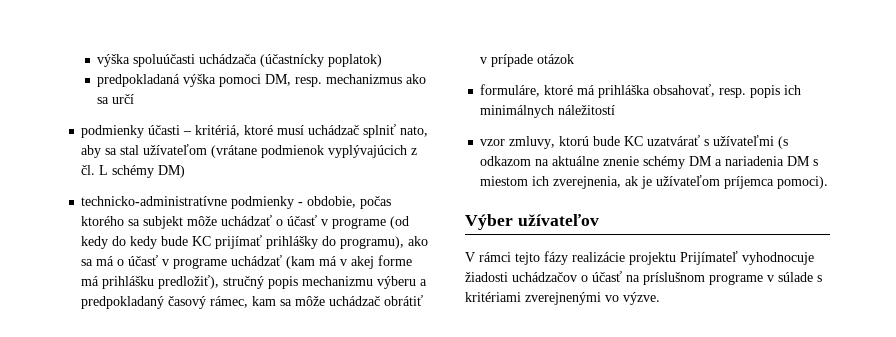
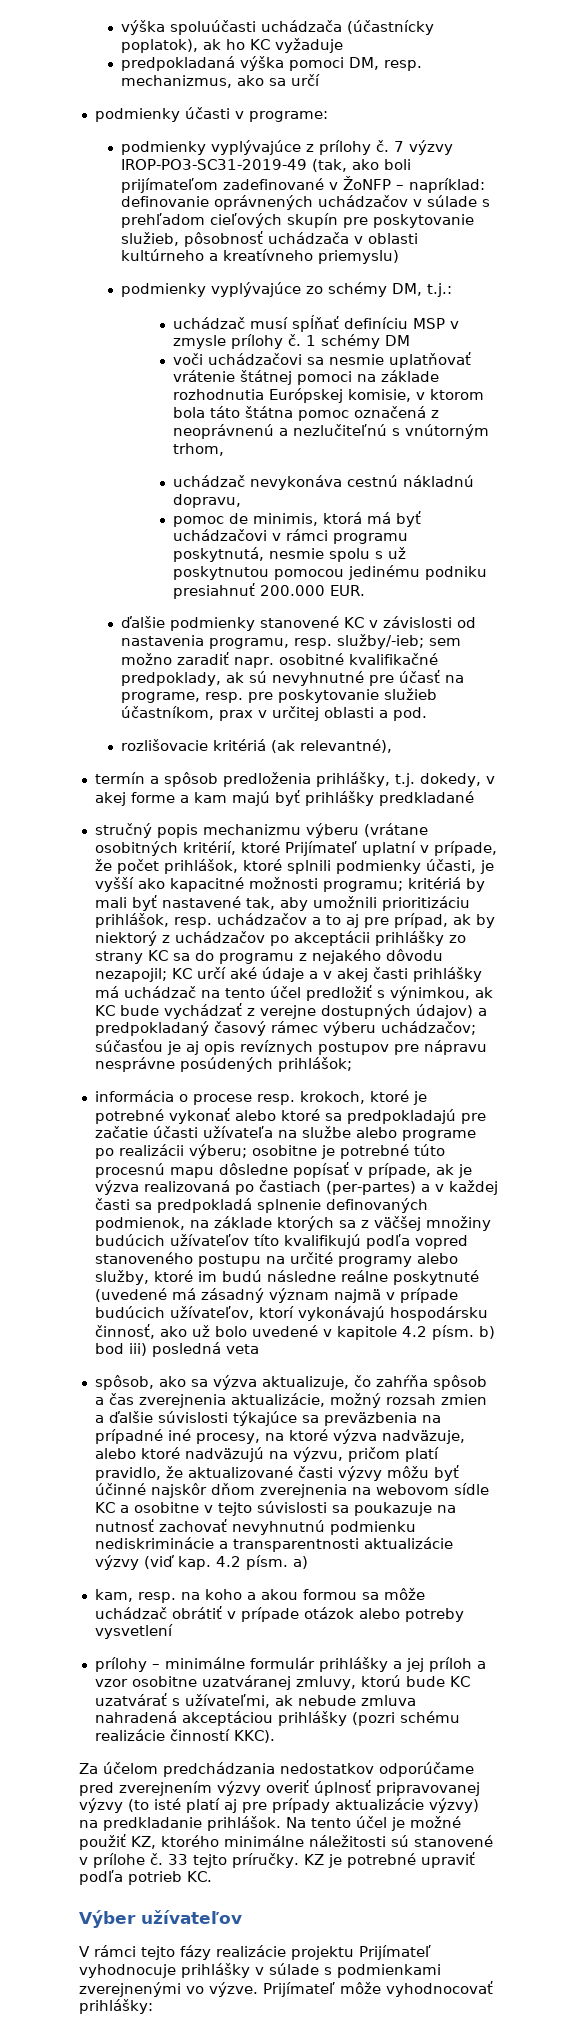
[328,54,383,67] poplatok) -> [121,38,344,53] poplatok), ak ho KC vyžaduje
[326,74,403,84] mechanizmus -> [121,75,233,88] mechanizmus,
[183,124,429,138] [81,144,418,158] [81,165,186,178] [81,196,392,209] [81,215,410,229] [81,235,429,249] [81,255,413,269] [81,275,428,289] [81,296,277,309] – kritériá, ktoré musí uchádzač splniť nato, aby sa stal užívateľom (vrátane podmienok vyplývajúcich z čl. L schémy DM) // technicko-administratívne podmienky - obdobie, počas ktorého sa subjekt môže uchádzať o účasť v programe (od kedy do kedy bude KC prijímať prihlášky do programu), ako sa má o účasť v programe uchádzať (kam má v akej forme má prihlášku predložiť), stručný popis mechanizmu výberu a predpokladaný časový rámec, kam -> [234,111,328,122] [121,140,454,155] [121,159,412,172] [121,176,486,193] [121,195,491,210] [121,213,475,228] [121,231,419,247] [121,249,400,264] [121,282,453,297] [173,315,460,332] [173,334,411,349] [173,352,472,368] [173,370,440,385] [173,388,485,403] [173,406,440,421] [173,424,490,439] [173,443,225,456] [173,475,475,490] [173,494,242,508] [173,511,422,527] [173,529,409,544] [173,547,407,562] [173,565,488,580] [173,583,366,599] [121,616,477,631] [121,634,462,649] [121,652,439,668] [121,670,465,686] [121,688,438,703] [121,706,428,721] [121,739,393,753] [94,772,495,787] [94,790,474,806] [94,823,428,838] [94,841,497,856] [94,859,494,874] [94,877,485,892] [94,895,470,911] [94,913,495,928] [94,931,466,946] [94,949,443,964] [94,967,482,982] [94,985,493,1001] [94,1003,487,1019] [94,1021,476,1036] [94,1039,487,1055] [94,1057,352,1072] [94,1090,427,1105] [94,1108,486,1124] [94,1126,476,1141] [94,1144,445,1159] [94,1162,472,1178] [94,1180,498,1195] [94,1198,428,1213] [94,1216,491,1231] [94,1234,468,1249] [94,1252,458,1267] [94,1270,479,1285] [94,1288,458,1303] [94,1306,488,1321] [94,1324,495,1340] [94,1342,259,1357] [94,1375,487,1390] [94,1393,487,1408] [94,1411,441,1426] [94,1429,465,1444] [94,1447,439,1462] [94,1465,459,1481] [94,1483,489,1498] [94,1501,456,1516] [94,1519,416,1535] [94,1537,453,1552] [94,1555,308,1570] [94,1589,357,1603] v programe: // podmienky vyplývajúce z prílohy č. 7 výzvy IROP-PO3-SC31-2019-49 (tak, ako boli prijímateľom zadefinované v ŽoNFP – napríklad: definovanie oprávnených uchádzačov v súlade s prehľadom cieľových skupín pre poskytovanie služieb, pôsobnosť uchádzača v oblasti kultúrneho a kreatívneho priemyslu) // podmienky vyplývajúce zo schémy DM, t.j.: // uchádzač musí spĺňať definíciu MSP v zmysle prílohy č. 1 schémy DM // voči uchádzačovi sa nesmie uplatňovať vrátenie štátnej pomoci na základe rozhodnutia Európskej komisie, v ktorom bola táto štátna pomoc označená z neoprávnenú a nezlučiteľnú s vnútorným trhom, // uchádzač nevykonáva cestnú nákladnú dopravu, // pomoc de minimis, ktorá má byť uchádzačovi v rámci programu poskytnutá, nesmie spolu s už poskytnutou pomocou jedinému podniku presiahnuť 200.000 EUR. // ďalšie podmienky stanovené KC v závislosti od nastavenia programu, resp. služby/-ieb; sem možno zaradiť napr. osobitné kvalifikačné predpoklady, ak sú nevyhnutné pre účasť na programe, resp. pre poskytovanie služieb účastníkom, prax v určitej oblasti a pod. // rozlišovacie kritériá (ak relevantné), // termín a spôsob predloženia prihlášky, t.j. dokedy, v akej forme a kam majú byť prihlášky predkladané // stručný popis mechanizmu výberu (vrátane osobitných kritérií, ktoré Prijímateľ uplatní v prípade, že počet prihlášok, ktoré splnili podmienky účasti, je vyšší ako kapacitné možnosti programu; kritériá by mali byť nastavené tak, aby umožnili prioritizáciu prihlášok, resp. uchádzačov a to aj pre prípad, ak by niektorý z uchádzačov po akceptácii prihlášky zo strany KC sa do programu z nejakého dôvodu nezapojil; KC určí aké údaje a v akej časti prihlášky má uchádzač na tento účel predložiť s výnimkou, ak KC bude vychádzať z verejne dostupných údajov) a predpokladaný časový rámec výberu uchádzačov; súčasťou je aj opis revíznych postupov pre nápravu nesprávne posúdených prihlášok; // informácia o procese resp. krokoch, ktoré je potrebné vykonať alebo ktoré sa predpokladajú pre začatie účasti užívateľa na službe alebo programe po realizácii výberu; osobitne je potrebné túto procesnú mapu dôsledne popísať v prípade, ak je výzva realizovaná po častiach (per-partes) a v každej časti sa predpokladá splnenie definovaných podmienok, na základe ktorých sa z väčšej množiny budúcich užívateľov títo kvalifikujú podľa vopred stanoveného postupu na určité programy alebo služby, ktoré im budú následne reálne poskytnuté (uvedené má zásadný význam najmä v prípade budúcich užívateľov, ktorí vykonávajú hospodársku činnosť, ako už bolo uvedené v kapitole 4.2 písm. b) bod iii) posledná veta // spôsob, ako sa výzva aktualizuje, čo zahŕňa spôsob a čas zverejnenia aktualizácie, možný rozsah zmien a ďalšie súvislosti týkajúce sa preväzbenia na prípadné iné procesy, na ktoré výzva nadväzuje, alebo ktoré nadväzujú na výzvu, pričom platí pravidlo, že aktualizované časti výzvy môžu byť účinné najskôr dňom zverejnenia na webovom sídle KC a osobitne v tejto súvislosti sa poukazuje na nutnosť zachovať nevyhnutnú podmienku nediskriminácie a transparentnosti aktualizácie výzvy (viď kap. 4.2 písm. a) // kam, resp. na koho a akou formou
[480,84,802,98] [480,105,616,118] [480,139,506,146] // formuláre, ktoré má prihláška obsahovať, resp. popis ich minimálnych náležitostí // vzor -> [358,1608,464,1622] [94,1624,173,1639] [94,1657,486,1672] [94,1675,291,1690] alebo potreby vysvetlení // prílohy – minimálne formulár prihlášky a jej príloh a vzor osobitne uzatváranej
[713,135,789,149] [480,156,819,169] [480,175,829,189] užívateľmi (s odkazom na aktuálne znenie schémy DM a nariadenia DM s miestom ich zverejnenia, ak je užívateľom príjemca pomoci). -> [184,1694,416,1708] [94,1711,460,1726] [94,1729,275,1743] [79,1762,474,1777] [79,1780,480,1796] [79,1798,479,1813] [79,1816,461,1831] [79,1834,493,1850] [79,1852,475,1868] [79,1870,212,1885] užívateľmi, ak nebude zmluva nahradená akceptáciou prihlášky (pozri schému realizácie činností KKC). // Za účelom predchádzania nedostatkov odporúčame pred zverejnením výzvy overiť úplnosť pripravovanej výzvy (to isté platí aj pre prípady aktualizácie výzvy) na predkladanie prihlášok. Na tento účel je možné použiť KZ, ktorého minimálne náležitosti sú stanovené v prílohe č. 33 tejto príručky. KZ je potrebné upraviť podľa potrieb KC.
[465,271,822,285] [465,292,521,302] žiadosti uchádzačov o účasť na príslušnom programe v súlade s kritériami -> [181,1963,441,1978] prihlášky v súlade s podmienkami
(660, 298) none -> [263,1981,493,1997] [79,1999,153,2014] Prijímateľ môže vyhodnocovať prihlášky:

